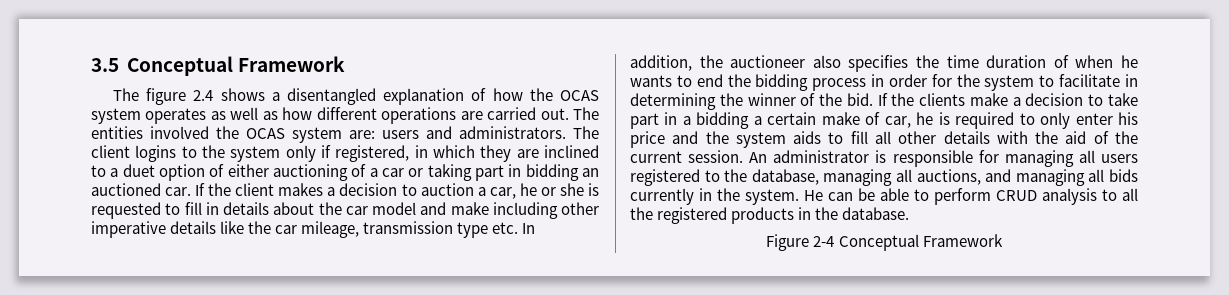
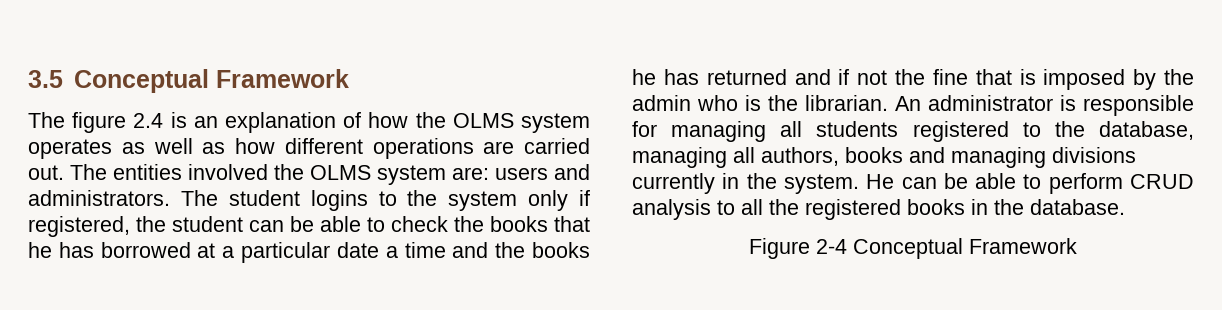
[220,88,376,105] shows a disentangled -> [170,112,218,128] is an
[559,90,599,101] OCAS -> [452,113,514,128] OLMS
[246,128,285,139] OCAS -> [310,165,371,180] OLMS
[91,145,130,158] client -> [228,190,300,206] student
[414,145,599,162] [91,164,599,181] [91,183,599,199] [91,202,599,219] [91,221,536,238] [630,55,1138,72] [630,74,1139,91] [630,93,1138,110] [630,112,1138,129] [630,131,1138,148] [630,150,744,163] in which they are inclined to a duet option of either auctioning of a car or taking part in bidding an auctioned car. If the client makes a decision to auction a car, he or she is requested to fill in details about the car model and make including other imperative details like the car mileage, transmission type etc. In addition, the auctioneer also specifies the time duration of when he wants to end the bidding process in order for the system to facilitate in determining the winner of the bid. If the clients make a decision to take part in a bidding a certain make of car, he is required to only enter his price and the system aids to fill all other details with the aid of the current session. -> [136,216,590,232] [28,242,590,263] [632,69,1194,90] [632,95,888,111] the student can be able to check the books that he has borrowed at a particular date a time and the books he has returned and if not the fine that is imposed by the admin who is the librarian.
[1101,154,1138,163] users -> [816,121,899,137] students
[916,169,1138,186] auctions, and managing all bids -> [761,147,1136,168] authors, books and managing divisions
[731,207,795,224] products -> [907,199,965,215] books

